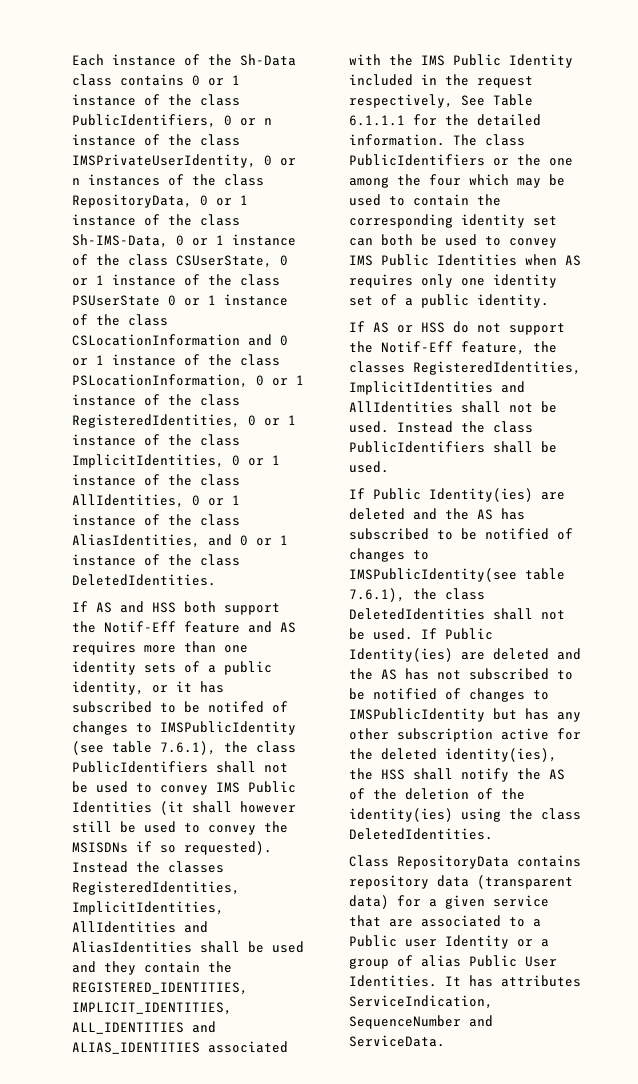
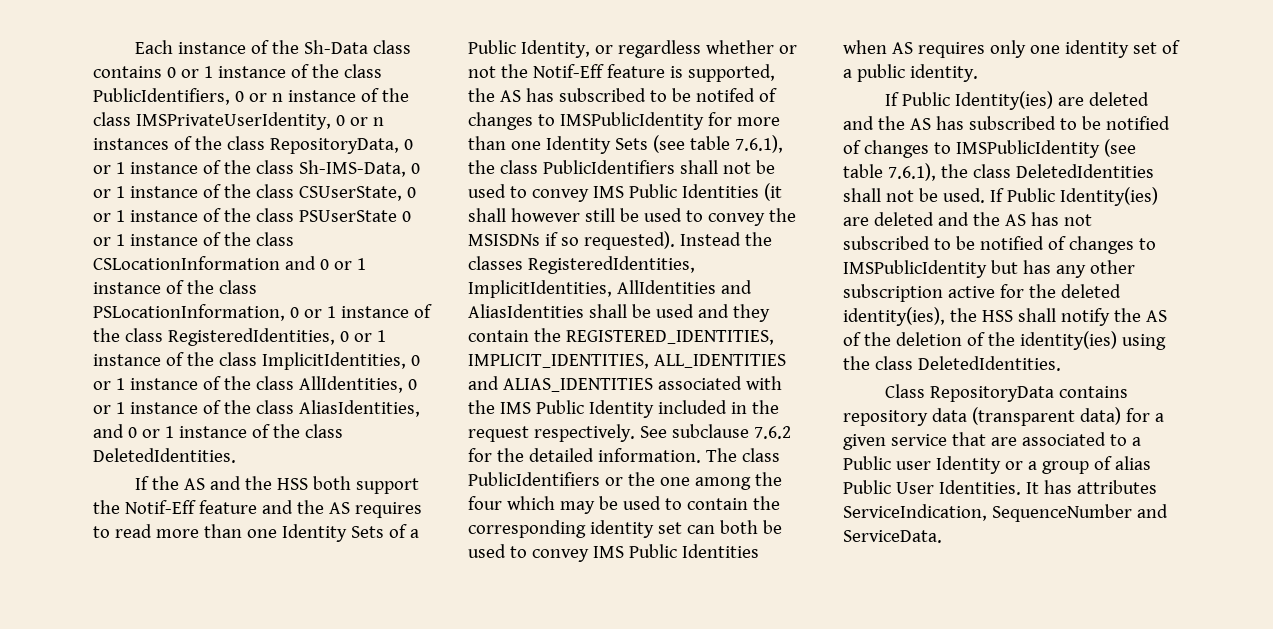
(88, 606) none -> [152,476,180,490] the
(144, 607) none -> [245,476,273,490] the
[280,622,296,633] [72,641,248,655] [72,661,272,675] [72,681,192,695] AS requires more than one identity sets of a public identity, or it -> [296,500,422,518] [93,524,419,542] [468,40,797,58] [468,64,775,82] [468,88,521,102] the AS requires to read more than one Identity Sets of a Public Identity, or regardless whether or not the Notif-Eff feature is supported, the AS
(296, 728) none -> [707,112,780,126] [468,136,648,154] for more than one Identity Sets
[349,94,533,108] [349,115,405,126] respectively, See Table 6.1.1.1 -> [533,424,791,442] respectively. See subclause 7.6.2
[349,321,565,335] [349,341,557,355] [349,361,581,375] [349,381,525,395] [349,401,557,413] [349,421,533,433] [349,441,557,453] [349,461,389,473] // If AS or HSS do not support the Notif-Eff feature, the classes RegisteredIdentities, ImplicitIdentities and AllIdentities shall not be used. Instead the class PublicIdentifiers shall be used. -> (978, 73) none
[349,568,517,582] IMSPublicIdentity(see -> [955,139,1136,158] IMSPublicIdentity (see

